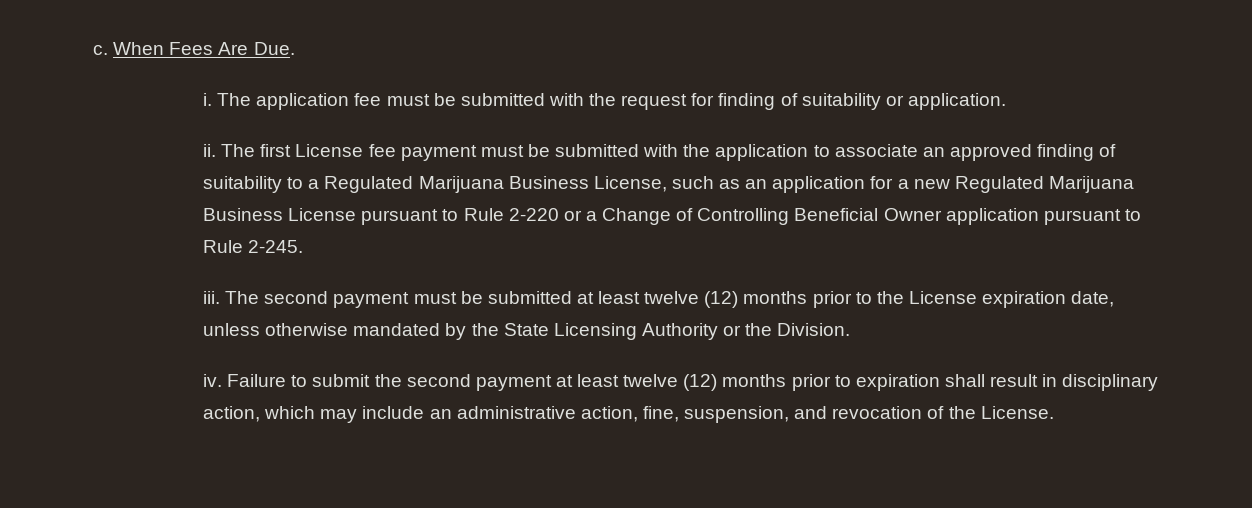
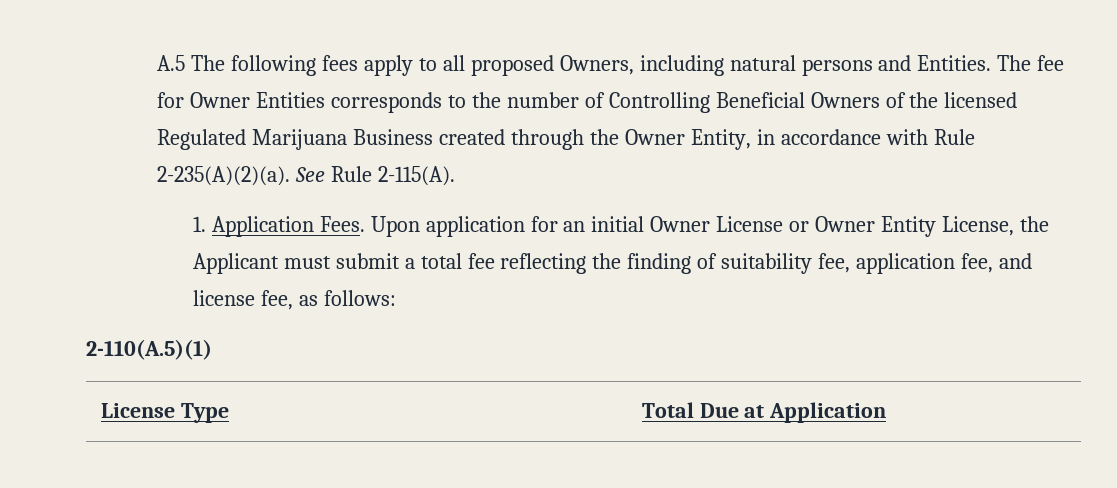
[93,42,295,55] [203,93,1006,110] [203,144,1117,161] [203,176,1134,193] [203,208,1141,225] [203,240,304,253] [203,291,1115,308] [203,323,851,340] [203,374,1159,391] [203,406,1054,423] c. When Fees Are Due. // i. The application fee must be submitted with the request for finding of suitability or application. // ii. The first License fee payment must be submitted with the application to associate an approved finding of suitability to a Regulated Marijuana Business License, such as an application for a new Regulated Marijuana Business License pursuant to Rule 2-220 or a Change of Controlling Beneficial Owner application pursuant to Rule 2-245. // iii. The second payment must be submitted at least twelve (12) months prior to the License expiration date, unless otherwise mandated by the State Licensing Authority or the Division. // iv. Failure to submit the second payment at least twelve (12) months prior to expiration shall result in disciplinary action, which may include an administrative action, fine, suspension, and revocation of the License. -> [157,55,1065,76] [157,92,1018,113] [157,129,975,150] [157,166,456,186] [192,216,1049,237] [192,253,1032,274] [192,290,396,310] [86,339,212,360] [100,403,229,423] [641,402,887,423] A.5 The following fees apply to all proposed Owners, including natural persons and Entities. The fee for Owner Entities corresponds to the number of Controlling Beneficial Owners of the licensed Regulated Marijuana Business created through the Owner Entity, in accordance with Rule 2-235(A)(2)(a). See Rule 2-115(A). // 1. Application Fees. Upon application for an initial Owner License or Owner Entity License, the Applicant must submit a total fee reflecting the finding of suitability fee, application fee, and license fee, as follows: // 2-110(A.5)(1) // License Type | Total Due at Application

